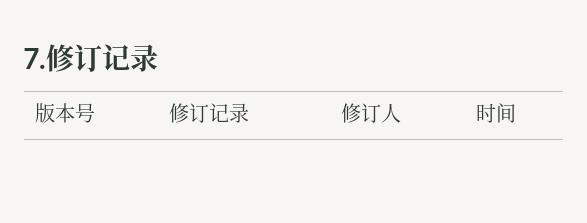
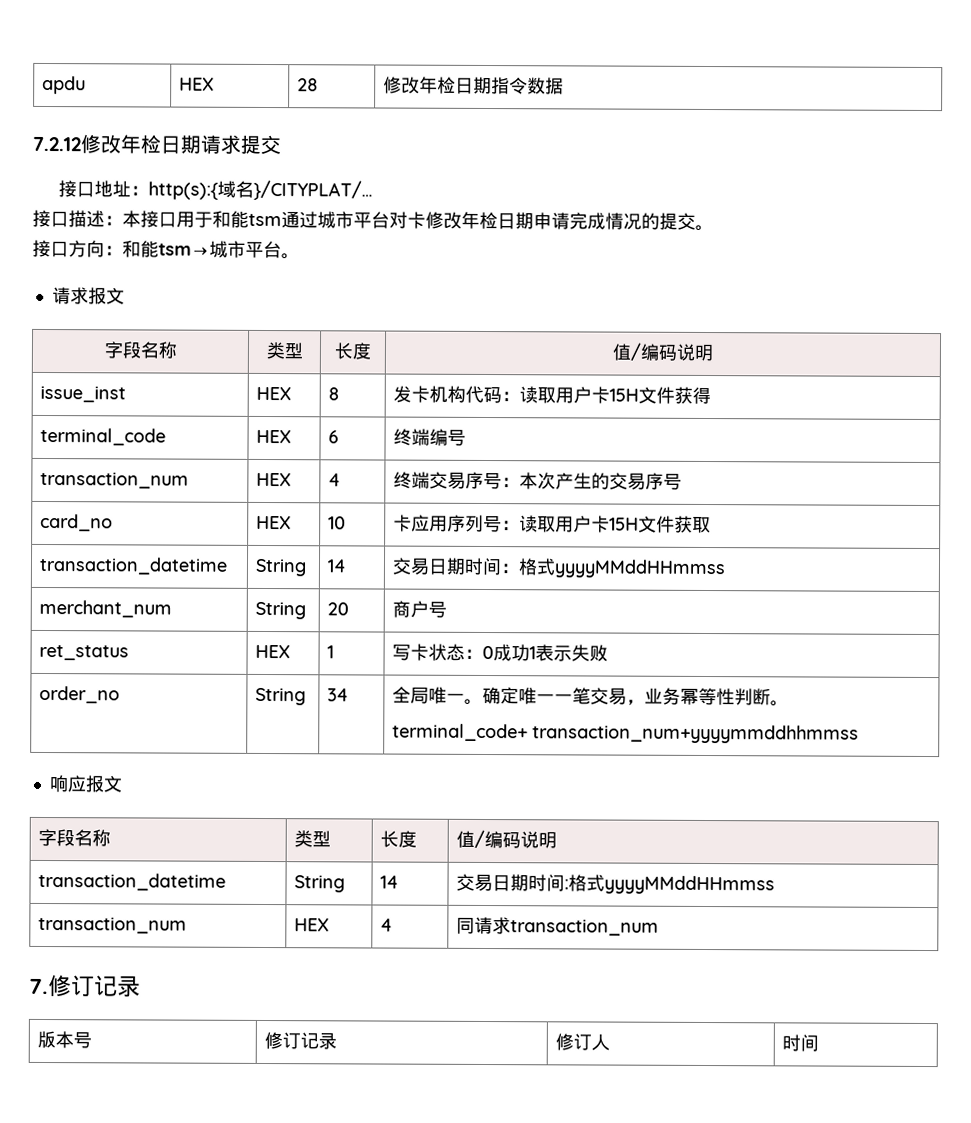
(24, 58) none -> [42,75,87,95] [179,77,215,91] [297,78,319,92] [383,76,565,95] [32,134,281,155] [58,179,374,201] [32,209,714,232] [32,239,300,260] [51,287,125,305] [103,341,177,359] [265,342,303,360] [334,342,371,360] [612,342,713,362] [40,385,127,403] [256,386,292,401] [328,387,340,401] [393,385,712,405] [40,427,167,446] [256,429,292,444] [328,430,340,444] [393,428,467,446] [40,471,190,489] [256,472,292,487] [328,473,342,487] [393,471,683,490] [40,513,114,532] [256,515,292,530] [328,516,347,530] [393,514,712,534] [39,556,229,575] [255,558,308,577] [327,559,348,573] [392,557,727,579] [39,599,173,618] [255,601,307,620] [327,602,350,616] [392,600,448,618] [39,644,130,661] [255,644,291,659] [327,645,335,659] [392,643,609,662] [39,685,121,704] [255,687,307,706] [327,688,350,702] [392,686,790,707] [392,723,860,744] [48,775,123,793] [38,828,112,847] [294,830,332,848] [380,830,418,848] [456,829,558,849] [38,872,227,891] [294,875,346,893] [380,875,400,889] [456,873,776,895] [38,916,188,934] [294,918,330,932] [380,918,394,932] [456,916,660,936] apdu | HEX | 28 | 修改年检日期指令数据 // 7.2.12修改年检日期请求提交 // 接口地址：http(s):{域名}/CITYPLAT/… // 接口描述：本接口用于和能tsm通过城市平台对卡修改年检日期申请完成情况的提交。 // 接口方向：和能tsm→城市平台。 // 请求报文 // 字段名称 | 类型 | 长度 | 值/编码说明 // issue_inst | HEX | 8 | 发卡机构代码：读取用户卡15H文件获得 // terminal_code | HEX | 6 | 终端编号 // transaction_num | HEX | 4 | 终端交易序号：本次产生的交易序号 // card_no | HEX | 10 | 卡应用序列号：读取用户卡15H文件获取 // transaction_datetime | String | 14 | 交易日期时间：格式yyyyMMddHHmmss // merchant_num | String | 20 | 商户号 // ret_status | HEX | 1 | 写卡状态：0成功1表示失败 // order_no | String | 34 | 全局唯一。确定唯一一笔交易，业务幂等性判断。 // terminal_code+ transaction_num+yyyymmddhhmmss // 响应报文 // 字段名称 | 类型 | 长度 | 值/编码说明 // transaction_datetime | String | 14 | 交易日期时间:格式yyyyMMddHHmmss // transaction_num | HEX | 4 | 同请求transaction_num //

